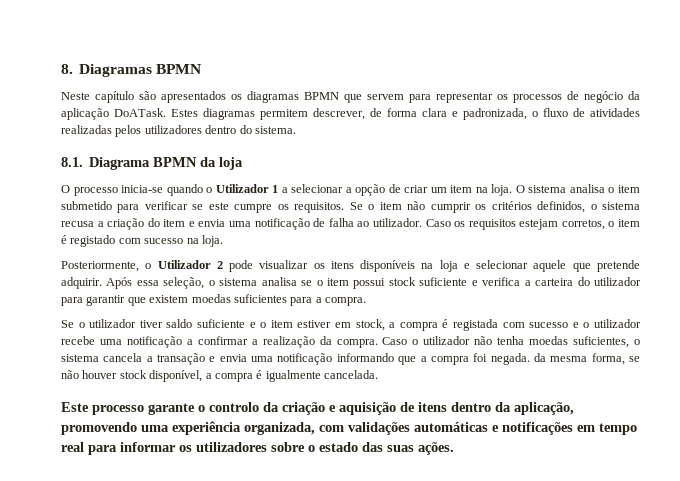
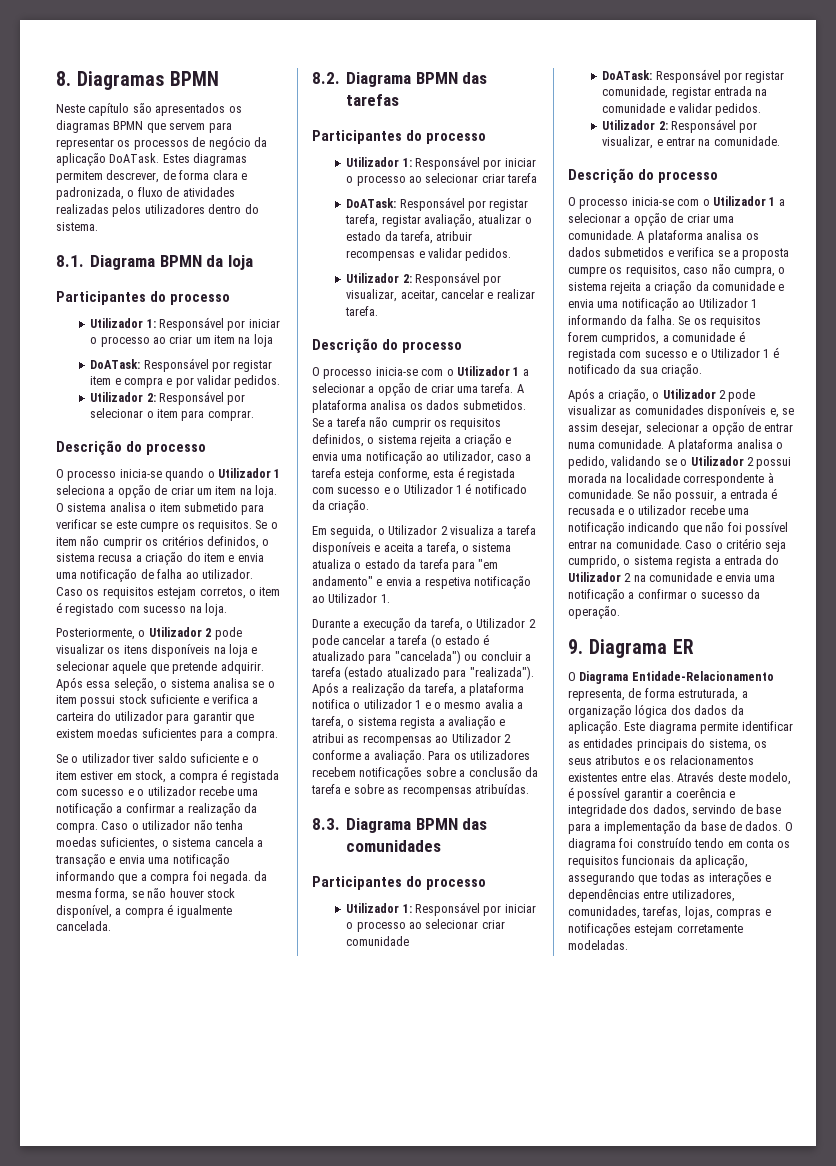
(244, 163) none -> [56,291,230,305] [90,317,280,331] [90,334,273,347] [90,358,273,372] [90,375,281,388] [90,391,246,405] [90,408,254,421] [56,440,206,455] // Participantes do processo // Utilizador 1: Responsável por iniciar o processo ao criar um item na loja // DoATask: Responsável por registar item e compra e por validar pedidos. // Utilizador 2: Responsável por selecionar o item para comprar. // Descrição do processo
[281,184,344,193] a selecionar -> [56,485,105,495] seleciona
[61,402,574,415] [61,421,637,435] [61,442,454,455] Este processo garante o controlo da criação e aquisição de itens dentro da aplicação, promovendo uma experiência organizada, com validações automáticas e notificações em tempo real para informar os utilizadores sobre o estado das suas ações. -> [312,72,488,87] [346,94,400,106] [312,130,486,144] [346,156,536,170] [346,173,538,186] [346,197,529,211] [345,214,532,227] [346,231,473,244] [346,248,512,261] [346,272,502,286] [346,289,535,302] [345,306,379,316] [312,338,462,353] [312,366,529,379] [312,383,524,396] [312,400,526,413] [312,417,502,430] [312,434,512,447] [312,451,532,464] [311,467,515,481] [312,483,527,494] [312,500,370,513] [312,525,536,538] [312,542,512,555] [312,559,499,572] [312,576,531,589] [312,593,390,603] [312,618,536,631] [312,634,490,648] [312,650,531,664] [311,666,534,680] [312,682,525,696] [312,699,523,709] [311,716,506,729] [312,733,511,746] [312,750,530,763] [312,767,538,780] [311,784,529,797] [312,818,488,833] [346,840,442,852] [312,876,486,890] [346,902,536,916] [346,919,505,932] [346,936,410,946] [602,69,785,83] [602,86,768,99] [602,103,762,116] [602,119,758,133] [602,136,780,149] [568,168,718,183] [568,196,785,209] [568,213,734,226] [568,230,759,243] [568,247,790,260] [568,264,786,277] [568,281,785,294] [568,298,757,311] [568,315,761,328] [568,331,745,345] [568,347,779,361] [568,364,703,377] [568,388,756,402] [568,405,794,418] [568,422,794,435] [568,439,783,452] [568,456,792,469] [568,472,774,486] [568,488,778,502] [568,505,749,515] [568,522,788,535] [568,538,787,552] [568,555,780,568] [568,572,776,582] [568,589,760,602] [568,606,620,619] [568,639,694,658] [568,671,774,684] [568,688,748,701] [568,704,744,718] [568,721,793,734] [568,738,767,751] [568,755,754,765] [568,771,791,785] [568,787,735,801] [568,804,781,817] [568,821,793,834] [568,838,791,851] [568,855,749,868] [568,872,771,885] [568,889,735,902] [568,906,771,919] [568,923,743,936] [568,940,628,950] 8.2. Diagrama BPMN das tarefas // Participantes do processo // Utilizador 1: Responsável por iniciar o processo ao selecionar criar tarefa // DoATask: Responsável por registar tarefa, registar avaliação, atualizar o estado da tarefa, atribuir recompensas e validar pedidos. // Utilizador 2: Responsável por visualizar, aceitar, cancelar e realizar tarefa. // Descrição do processo // O processo inicia-se com o Utilizador 1 a selecionar a opção de criar uma tarefa. A plataforma analisa os dados submetidos. Se a tarefa não cumprir os requisitos definidos, o sistema rejeita a criação e envia uma notificação ao utilizador, caso a tarefa esteja conforme, esta é registada com sucesso e o Utilizador 1 é notificado da criação. // Em seguida, o Utilizador 2 visualiza a tarefa disponíveis e aceita a tarefa, o sistema atualiza o estado da tarefa para "em andamento" e envia a respetiva notificação ao Utilizador 1. // Durante a execução da tarefa, o Utilizador 2 pode cancelar a tarefa (o estado é atualizado para "cancelada") ou concluir a tarefa (estado atualizado para "realizada"). Após a realização da tarefa, a plataforma notifica o utilizador 1 e o mesmo avalia a tarefa, o sistema regista a avaliação e atribui as recompensas ao Utilizador 2 conforme a avaliação. Para os utilizadores recebem notificações sobre a conclusão da tarefa e sobre as recompensas atribuídas. // 8.3. Diagrama BPMN das comunidades // Participantes do processo // Utilizador 1: Responsável por iniciar o processo ao selecionar criar comunidade // DoATask: Responsável por registar comunidade, registar entrada na comunidade e validar pedidos. // Utilizador 2: Responsável por visualizar, e entrar na comunidade. // Descrição do processo // O processo inicia-se com o Utilizador 1 a selecionar a opção de criar uma comunidade. A plataforma analisa os dados submetidos e verifica se a proposta cumpre os requisitos, caso não cumpra, o sistema rejeita a criação da comunidade e envia uma notificação ao Utilizador 1 informando da falha. Se os requisitos forem cumpridos, a comunidade é registada com sucesso e o Utilizador 1 é notificado da sua criação. // Após a criação, o Utilizador 2 pode visualizar as comunidades disponíveis e, se assim desejar, selecionar a opção de entrar numa comunidade. A plataforma analisa o pedido, validando se o Utilizador 2 possui morada na localidade correspondente à comunidade. Se não possuir, a entrada é recusada e o utilizador recebe uma notificação indicando que não foi possível entrar na comunidade. Caso o critério seja cumprido, o sistema regista a entrada do Utilizador 2 na comunidade e envia uma notificação a confirmar o sucesso da operação. // 9. Diagrama ER // O Diagrama Entidade-Relacionamento representa, de forma estruturada, a organização lógica dos dados da aplicação. Este diagrama permite identificar as entidades principais do sistema, os seus atributos e os relacionamentos existentes entre elas. Através deste modelo, é possível garantir a coerência e integridade dos dados, servindo de base para a implementação da base de dados. O diagrama foi construído tendo em conta os requisitos funcionais da aplicação, assegurando que todas as interações e dependências entre utilizadores, comunidades, tarefas, lojas, compras e notificações estejam corretamente modeladas.

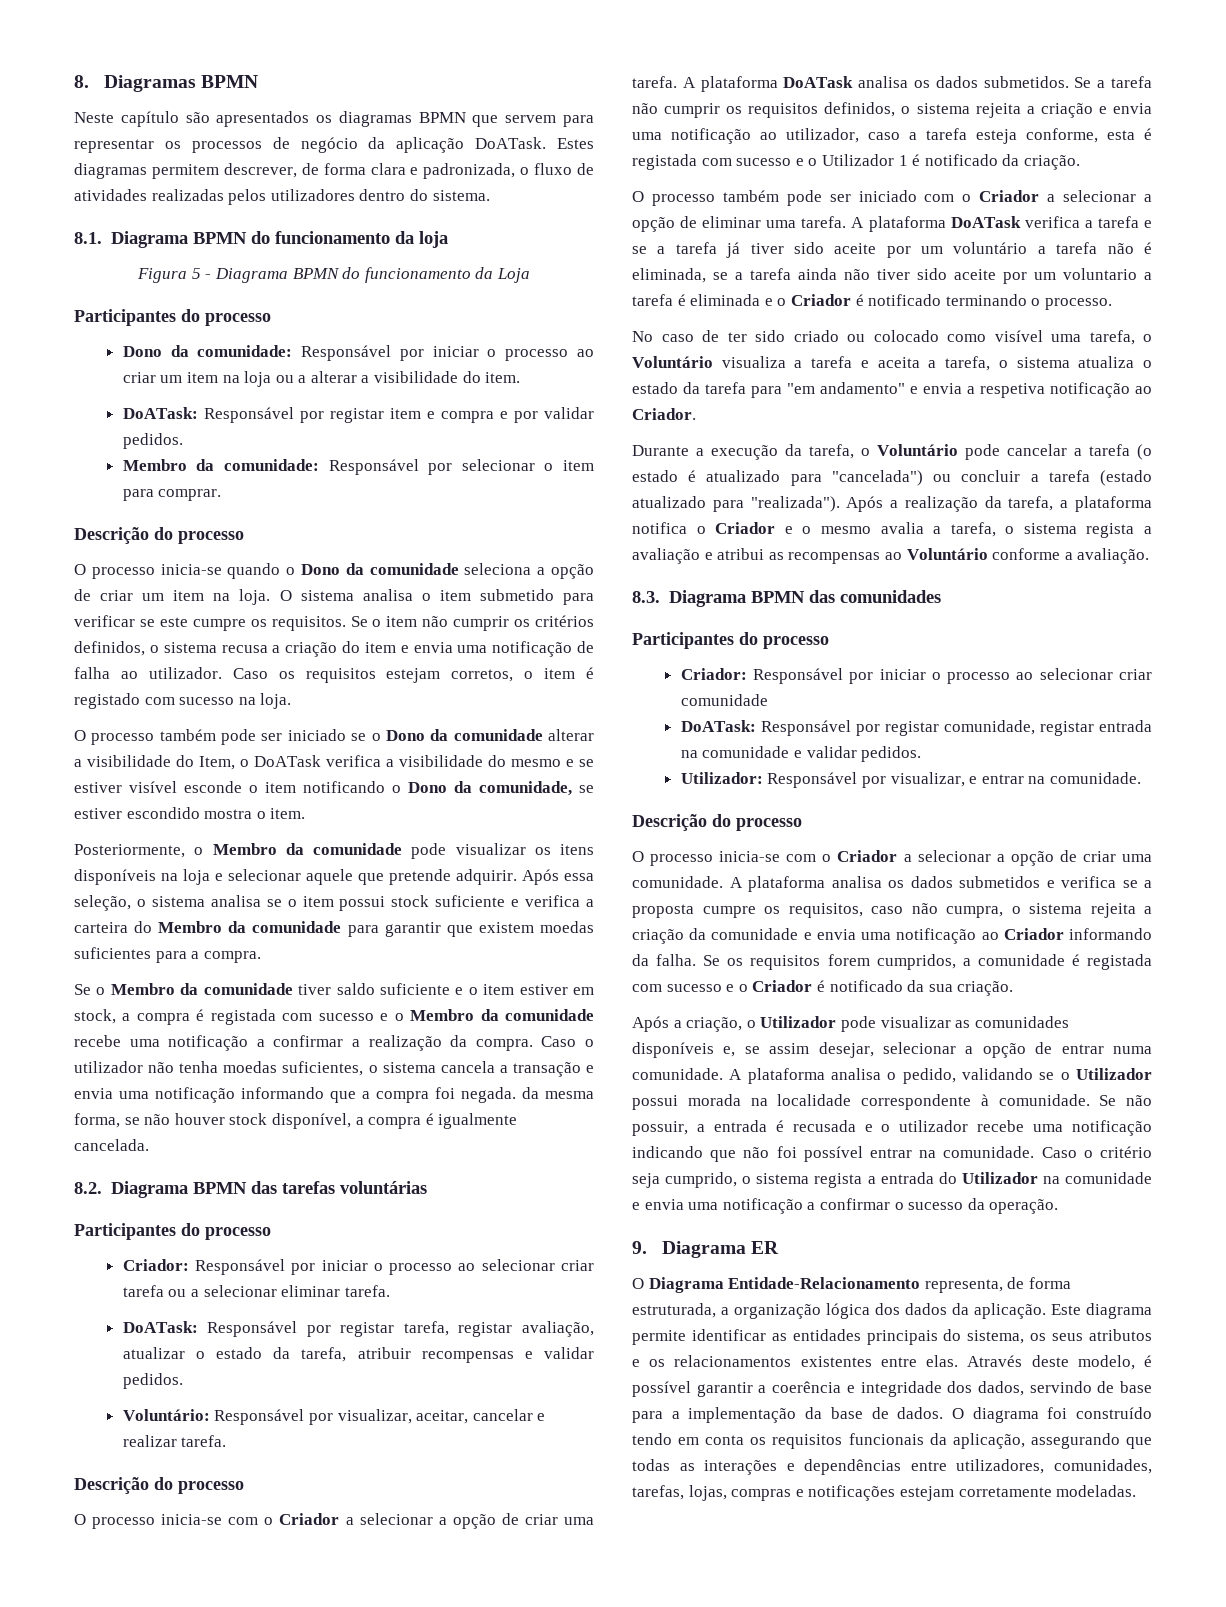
(202, 261) none -> [250,231,390,244] do funcionamento
[56,291,230,305] [90,318,156,328] // Participantes do processo // Utilizador 1: -> [137,267,530,283] [74,309,271,326] [122,345,293,357] // Figura 5 - Diagrama BPMN do funcionamento da Loja // Participantes do processo // Dono da comunidade:
(273, 340) none -> [275,371,521,383] ou a alterar a visibilidade do item.
[90,392,156,402] Utilizador 2: -> [122,459,319,471] Membro da comunidade:
[217,468,281,478] Utilizador 1 -> [300,563,459,575] Dono da comunidade
(227, 609) none -> [74,729,595,745] [74,755,594,770] [74,781,594,796] [74,807,306,819] // O processo também pode ser iniciado se o Dono da comunidade alterar a visibilidade do Item, o DoATask verifica a visibilidade do mesmo e se estiver visível esconde o item notificando o Dono da comunidade, se estiver escondido mostra o item.
[148,627,212,637] Utilizador 2 -> [212,843,402,855] Membro da comunidade
[114,711,163,721] utilizador -> [158,921,342,933] Membro da comunidade
[81,753,130,763] utilizador -> [110,983,293,995] Membro da comunidade
[147,786,196,796] utilizador -> [410,1009,594,1021] Membro da comunidade
[312,130,486,144] [346,157,412,167] // Participantes do processo // Utilizador 1: -> [339,1181,427,1194] [74,1223,271,1240] [122,1259,189,1271] voluntárias // Participantes do processo // Criador:
(538, 178) none -> [168,1285,390,1297] ou a selecionar eliminar tarefa.
[346,273,412,283] Utilizador 2: -> [122,1409,210,1421] Voluntário:
[456,366,520,376] Utilizador 1 -> [279,1513,340,1525] Criador
(367, 406) none -> [783,76,854,88] DoATask
[312,525,448,538] Em seguida, o Utilizador 2 -> [632,190,1152,206] [632,216,1152,232] [632,242,1152,258] [632,268,1152,284] [632,294,1112,310] [632,330,1152,345] [632,356,713,368] O processo também pode ser iniciado com o Criador a selecionar a opção de eliminar uma tarefa. A plataforma DoATask verifica a tarefa e se a tarefa já tiver sido aceite por um voluntário a tarefa não é eliminada, se a tarefa ainda não tiver sido aceite por um voluntario a tarefa é eliminada e o Criador é notificado terminando o processo. // No caso de ter sido criado ou colocado como visível uma tarefa, o Voluntário
[312,542,371,555] disponíveis -> (853, 362) none
[328,593,390,603] Utilizador 1. -> [632,408,696,420] Criador.
[476,618,536,628] Utilizador 2 -> [877,444,958,456] Voluntário
[363,699,422,709] utilizador 1 -> [715,522,776,534] Criador
[451,733,511,743] Utilizador 2 -> [906,548,988,560] Voluntário
[428,750,530,760] [312,767,538,780] [311,784,529,797] Para os utilizadores recebem notificações sobre a conclusão da tarefa e sobre as recompensas atribuídas. -> (1150, 556) none
[346,903,412,913] Utilizador 1: -> [680,668,747,680] Criador:
[602,120,668,130] Utilizador 2: -> [680,772,763,784] Utilizador:
[712,196,776,206] Utilizador 1 -> [837,850,898,862] Criador
[698,298,757,308] Utilizador 1 -> [1003,928,1064,940] Criador
[710,348,770,358] Utilizador 1 -> [752,980,813,992] Criador
[718,390,726,399] 2 -> (837, 1022) none
[746,457,754,466] 2 -> (1152, 1074) none
[624,573,632,582] 2 -> (1038, 1178) none

